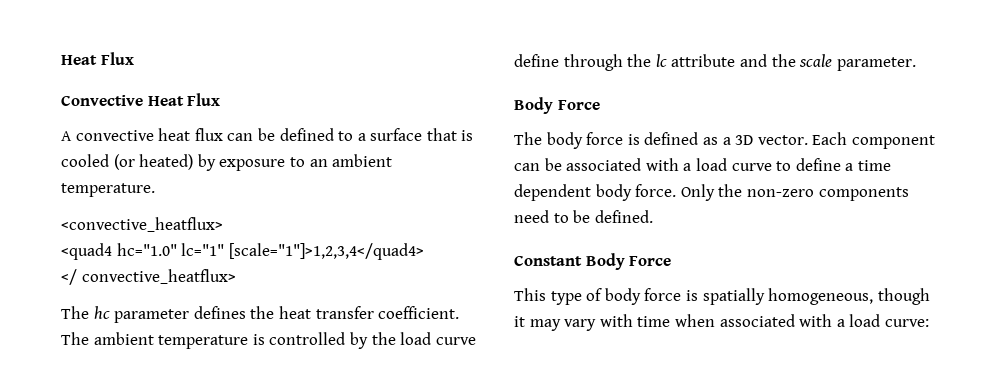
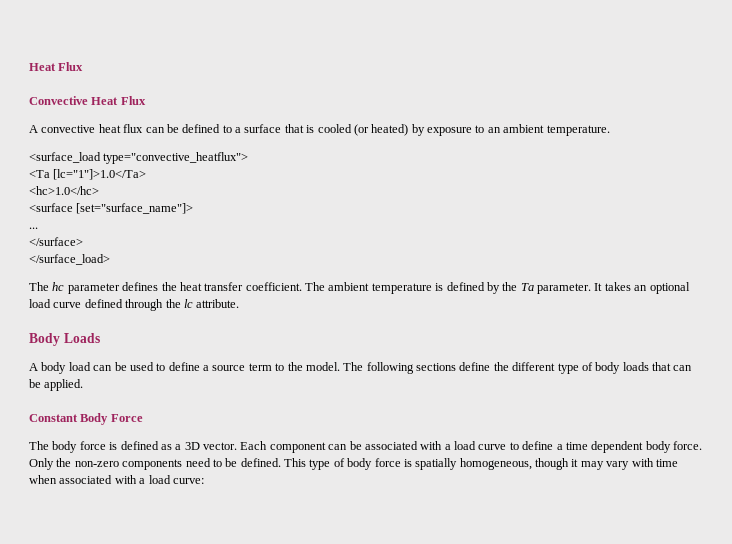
[61,217,223,232] [61,243,424,260] [61,269,236,285] <convective_heatflux> // <quad4 hc="1.0" lc="1" [scale="1"]>1,2,3,4</quad4> // </ convective_heatflux> -> [29,152,249,164] [29,169,147,180] [29,186,99,195] [29,203,194,214] [29,227,38,229] [29,237,83,246] [29,254,110,265] <surface_load type="convective_heatflux"> // <Ta [lc="1"]>1.0</Ta> // <hc>1.0</hc> // <surface [set="surface_name"]> // ... // </surface> // </surface_load>
[269,332,346,345] controlled -> [446,282,485,291] defined
[400,332,476,345] [514,54,559,67] load curve define -> [520,282,690,294] [29,299,123,308] Ta parameter. It takes an optional load curve defined
[671,54,916,71] attribute and the scale parameter. // -> [196,299,240,308] [29,333,100,346] [29,362,693,374] [29,379,84,391] [29,414,78,422] attribute. // Body Loads // A body load can be used to define a source term to the model. The following sections define the different type of body loads that can be applied. // Constant
[514,253,672,270] // Constant Body Force // -> (281, 462) none

